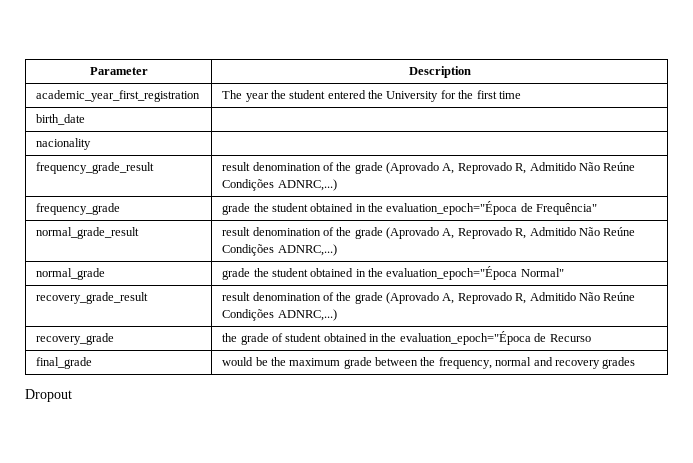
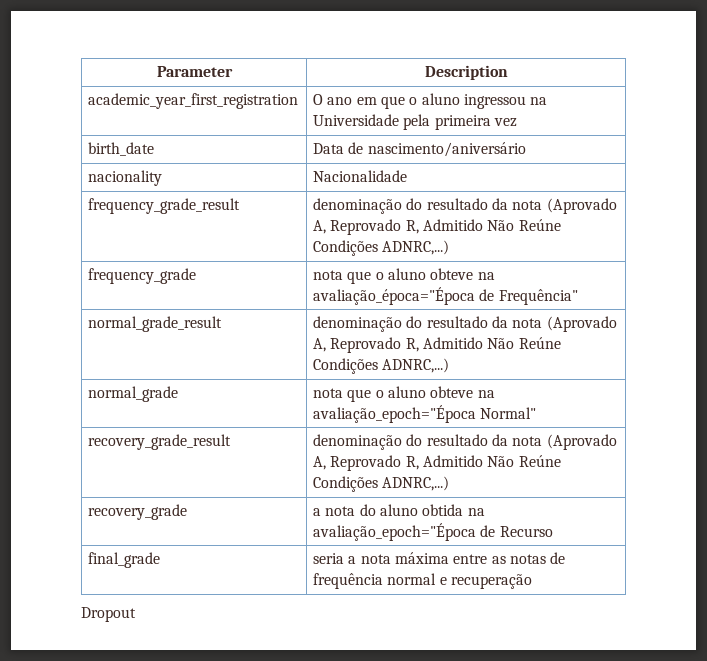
[222,90,521,102] [36,114,86,125] The year the student entered the University for the first time // birth_date | -> [313,93,548,109] [313,114,518,130] [88,142,155,156] [313,142,526,157] O ano em que o aluno ingressou na Universidade pela primeira vez // birth_date | Data de nascimento/aniversário
(92, 144) none -> [313,170,408,182] Nacionalidade
[222,162,383,174] result denomination of the grade -> [313,198,543,214] denominação do resultado da nota
[222,201,598,215] [36,227,140,239] [222,227,383,239] grade the student obtained in the evaluation_epoch="Época de Frequência" // normal_grade_result | result denomination of the grade -> [313,268,495,284] [313,287,578,305] [88,316,223,332] [313,316,543,332] nota que o aluno obteve na avaliação_época="Época de Frequência" // normal_grade_result | denominação do resultado da nota
[222,266,564,280] [36,292,149,304] [222,292,383,304] grade the student obtained in the evaluation_epoch="Época Normal" // recovery_grade_result | result denomination of the grade -> [313,386,495,402] [313,405,537,423] [88,434,232,450] [313,434,543,450] nota que o aluno obteve na avaliação_epoch="Época Normal" // recovery_grade_result | denominação do resultado da nota
[222,331,591,345] [36,357,93,369] [222,357,636,369] the grade of student obtained in the evaluation_epoch="Época de Recurso // final_grade | would be the maximum grade between the frequency, normal and recovery grades -> [313,504,485,516] [313,523,553,541] [88,552,161,568] [313,552,566,564] [313,573,533,589] a nota do aluno obtida na avaliação_epoch="Época de Recurso // final_grade | seria a nota máxima entre as notas de frequência normal e recuperação

